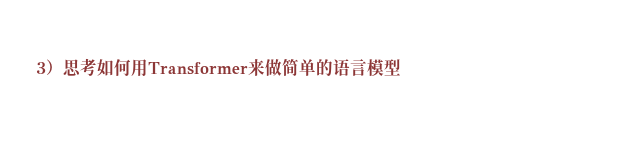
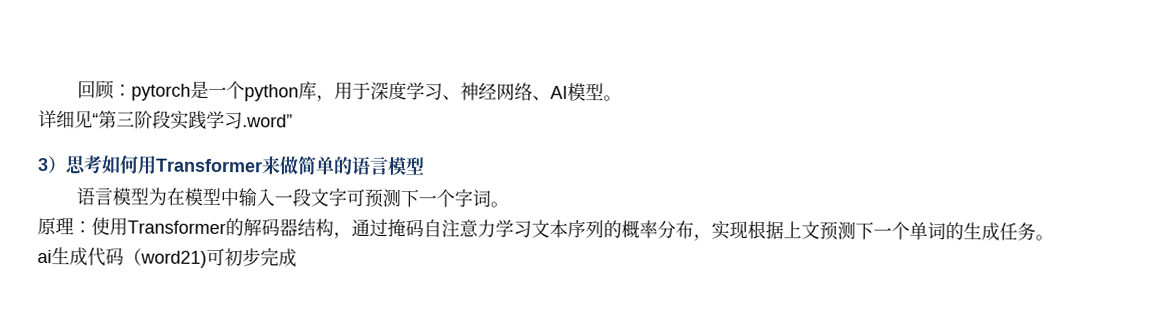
(36, 68) none -> [76,80,622,102] [38,109,293,130] 回顾：pytorch是一个python库，用于深度学习、神经网络、AI模型。 // 详细见“第三阶段实践学习.word” //
(401, 67) none -> [75,187,509,208] [37,216,1054,241] [37,247,297,268] // 语言模型为在模型中输入一段文字可预测下一个字词。 // 原理：使用Transformer的解码器结构，通过掩码自注意力学习文本序列的概率分布，实现根据上文预测下一个单词的生成任务。 // ai生成代码（word21)可初步完成

